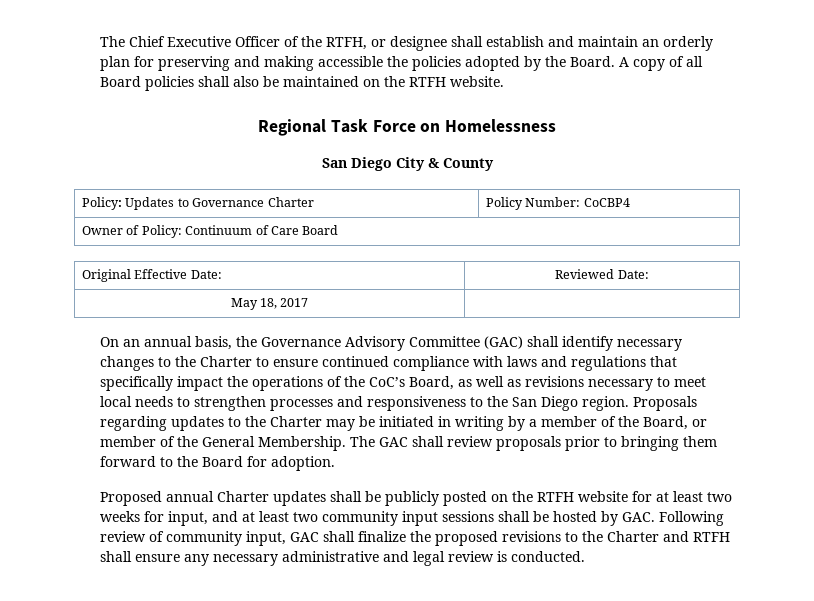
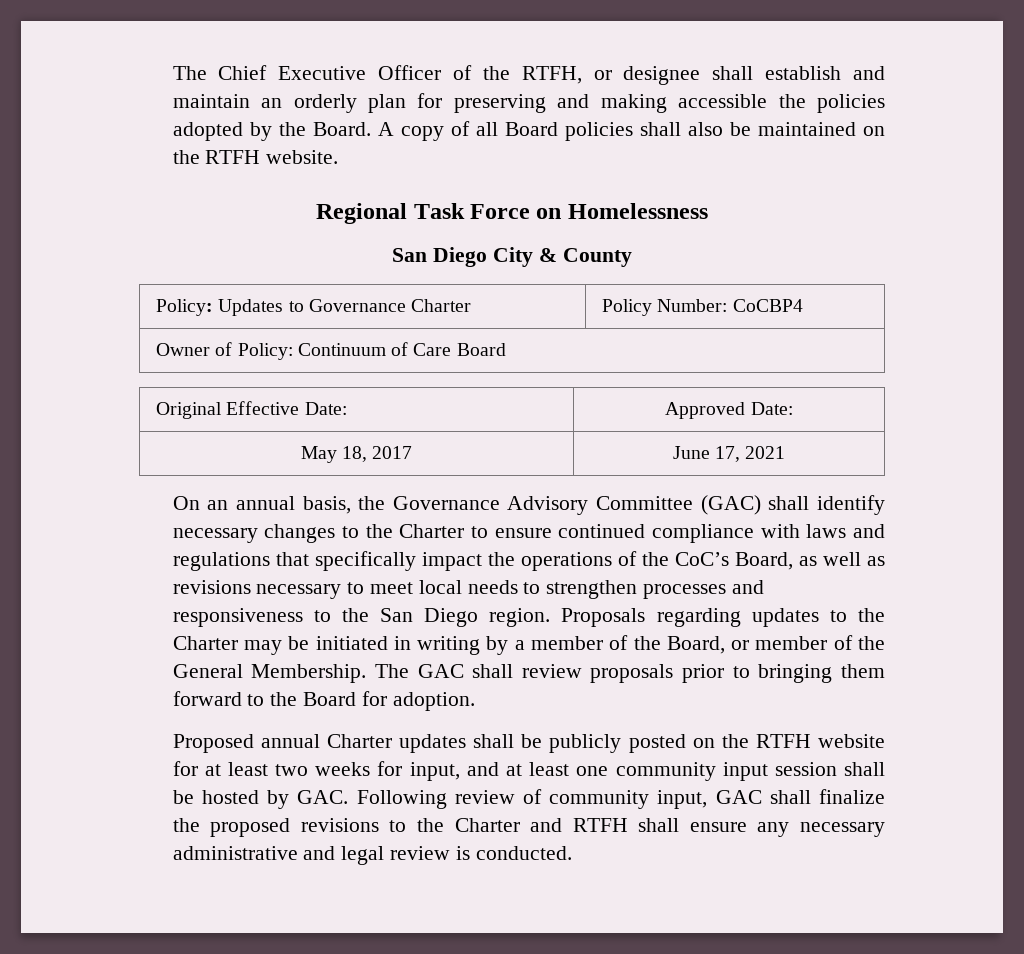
[555,269,615,279] Reviewed -> [665,402,746,419] Approved
(309, 302) none -> [672,446,786,462] June 17, 2021
[293,512,319,522] two -> [576,766,609,776] one
[442,511,495,522] sessions -> [774,762,837,776] session

